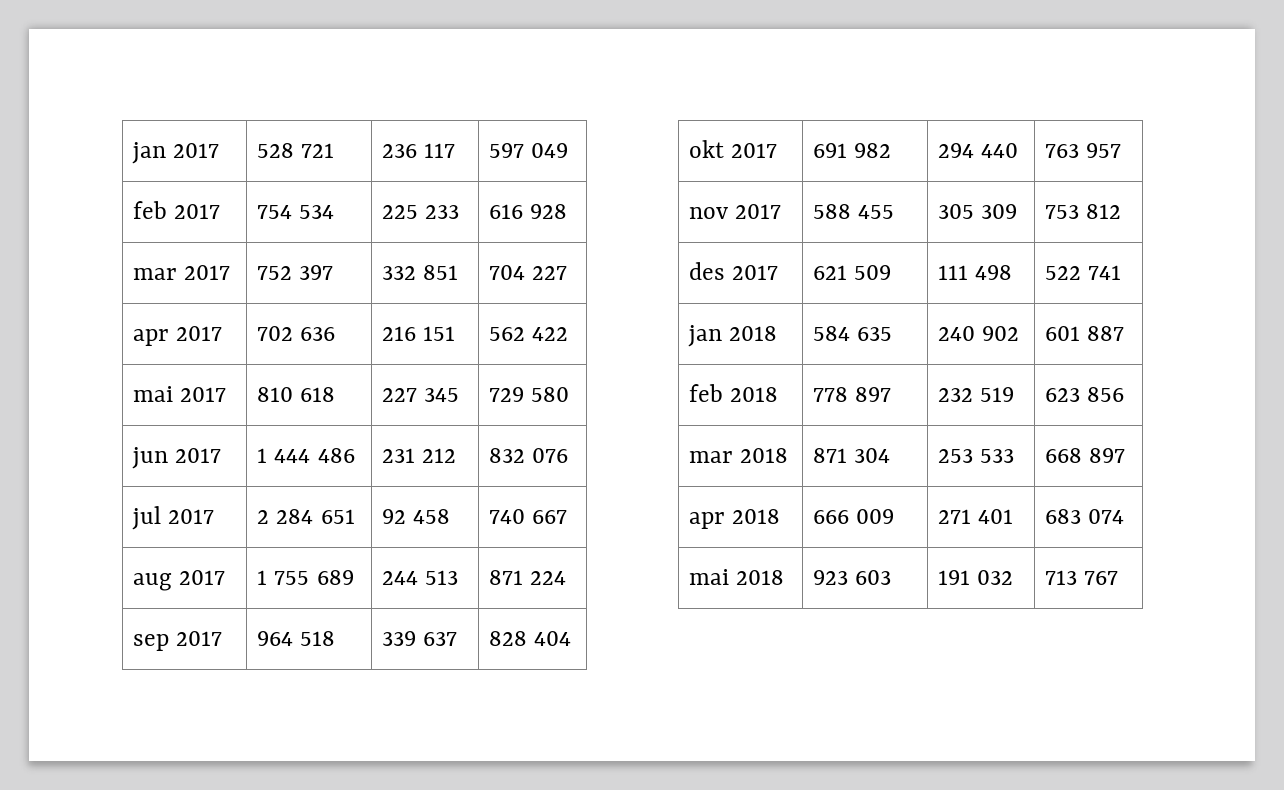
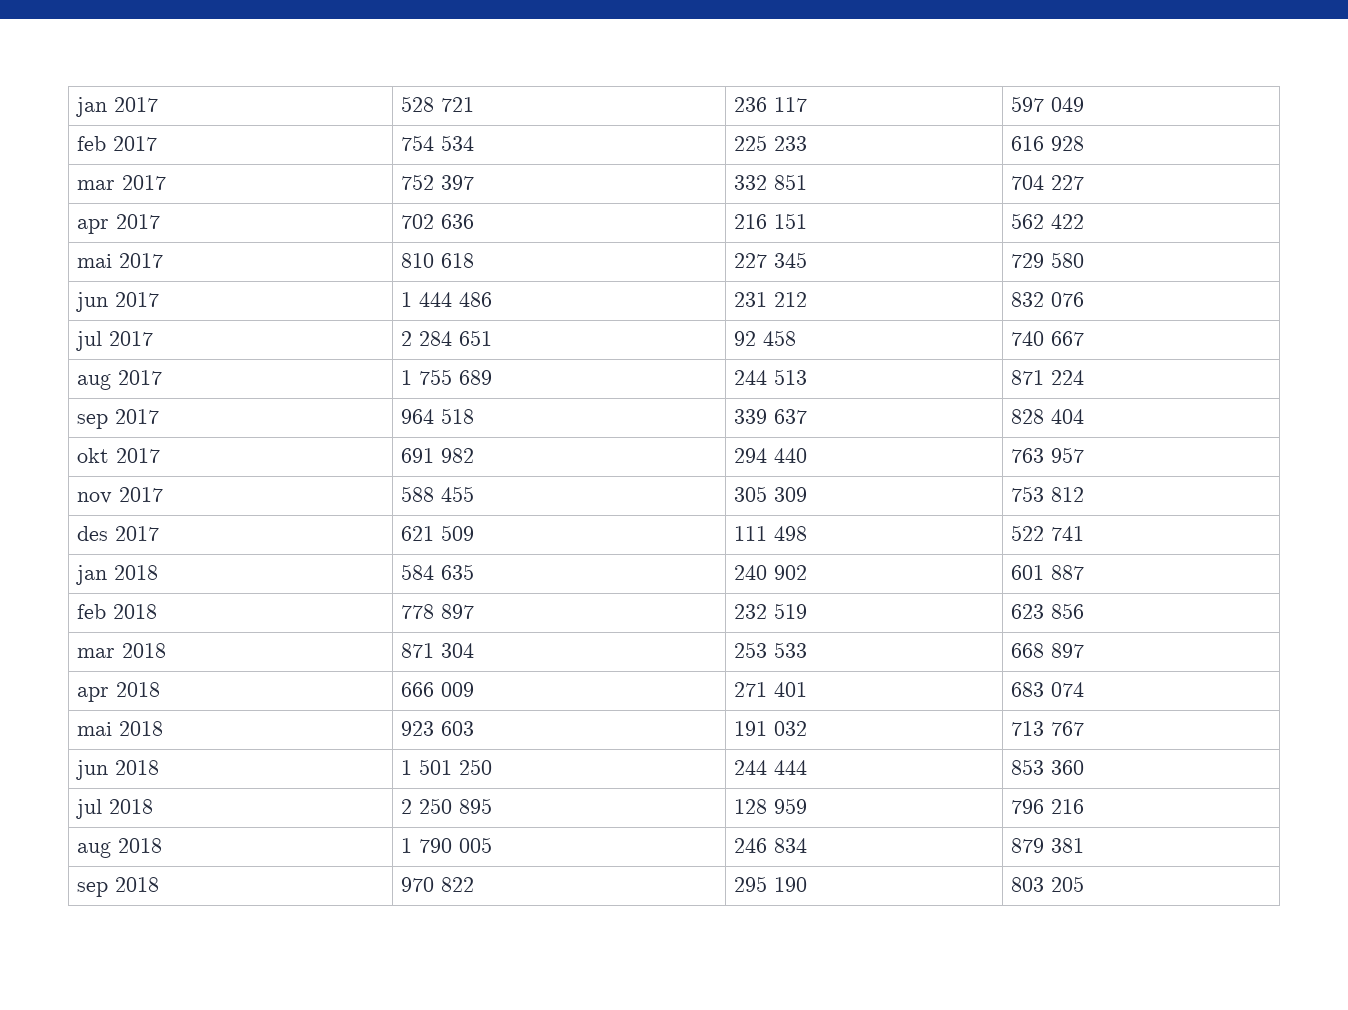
(1119, 578) none -> [75,760,159,780] [400,759,492,775] [733,760,807,775] [1010,759,1084,775] [75,799,153,819] [400,798,492,814] [733,798,807,814] [1010,799,1084,814] [76,838,162,858] [400,837,492,853] [733,838,807,853] [1010,838,1084,853] [76,877,159,897] [400,877,474,892] [733,876,807,892] [1010,876,1084,892] // jun 2018 | 1 501 250 | 244 444 | 853 360 // jul 2018 | 2 250 895 | 128 959 | 796 216 // aug 2018 | 1 790 005 | 246 834 | 879 381 // sep 2018 | 970 822 | 295 190 | 803 205

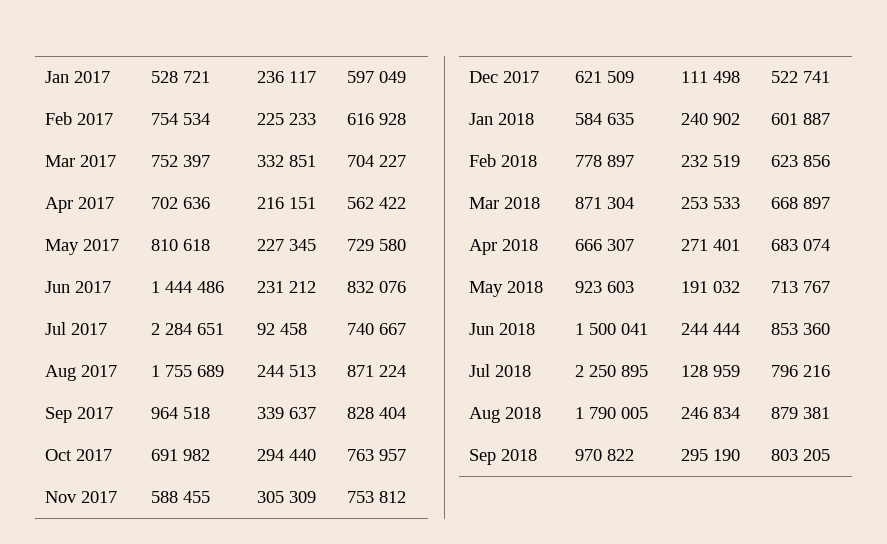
[75,97,107,117] jan -> [44,71,69,83] Jan
[76,136,106,151] feb -> [44,112,72,125] Feb
[76,180,115,190] mar -> [44,155,75,167] Mar
[76,219,109,234] apr -> [44,197,73,213] Apr
[76,254,112,268] mai -> [44,239,79,255] May
[75,292,108,312] jun -> [44,281,70,293] Jun
[75,331,102,351] jul -> [44,322,66,335] Jul
[76,374,111,390] aug -> [44,365,76,381] Aug
[76,414,108,429] sep -> [44,407,72,423] Sep
[76,448,109,463] okt -> [44,449,72,461] Oct
[76,492,112,504] nov -> [44,491,77,503] Nov
[76,526,108,541] des -> [468,71,498,83] Dec
[75,565,107,585] jan -> [468,113,493,125] Jan
[76,604,106,619] feb -> [468,154,496,167] Feb
[76,648,115,658] mar -> [468,197,499,209] Mar
[76,687,109,702] apr -> [468,239,497,255] Apr
[440,682,474,697] 009 -> [606,239,634,251] 307
[76,722,112,736] mai -> [468,281,503,297] May
[75,760,159,780] [400,759,492,775] jun 2018 | 1 501 250 -> [468,323,535,335] [574,323,648,335] Jun 2018 | 1 500 041
[75,799,102,819] jul -> [468,364,490,377] Jul
[76,842,111,858] aug -> [468,407,500,423] Aug
[76,882,108,897] sep -> [468,449,496,465] Sep

